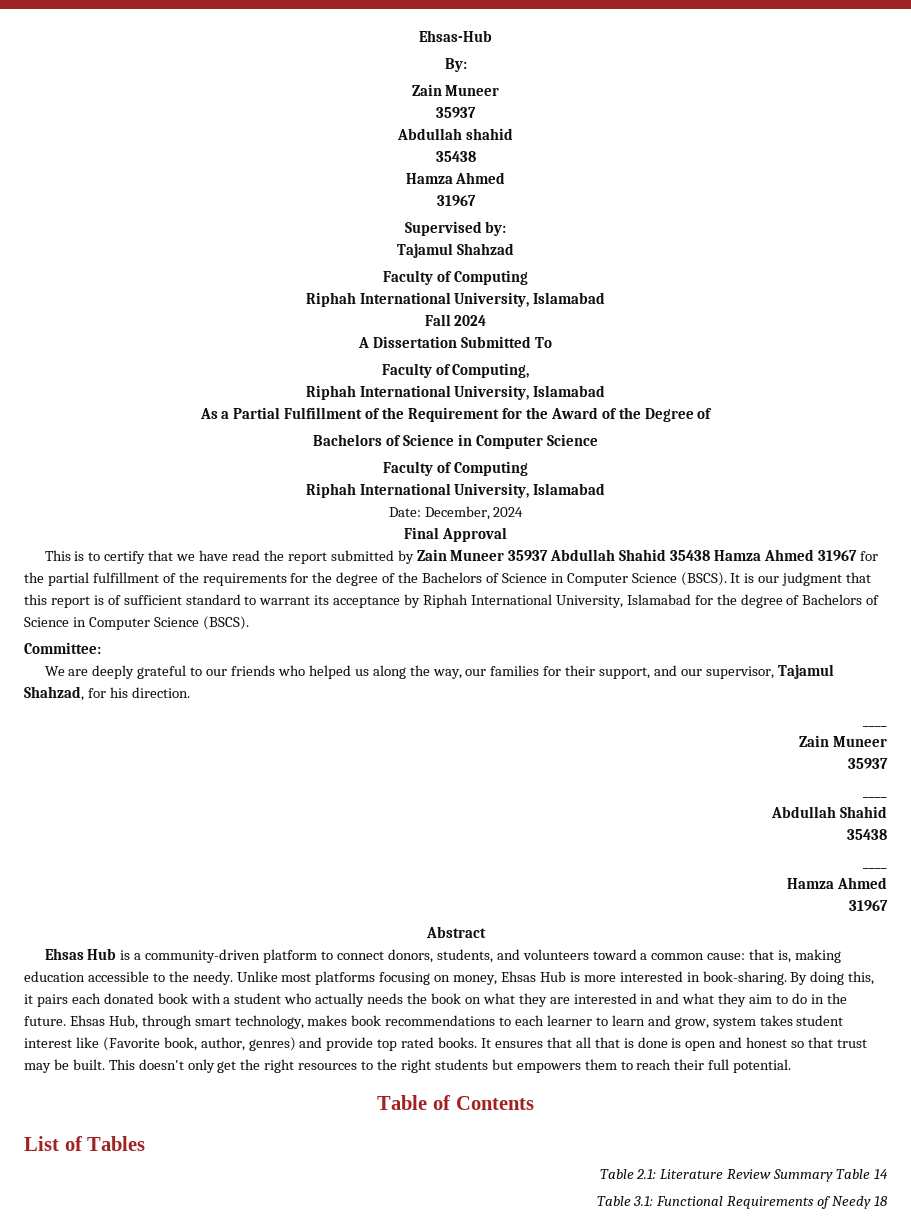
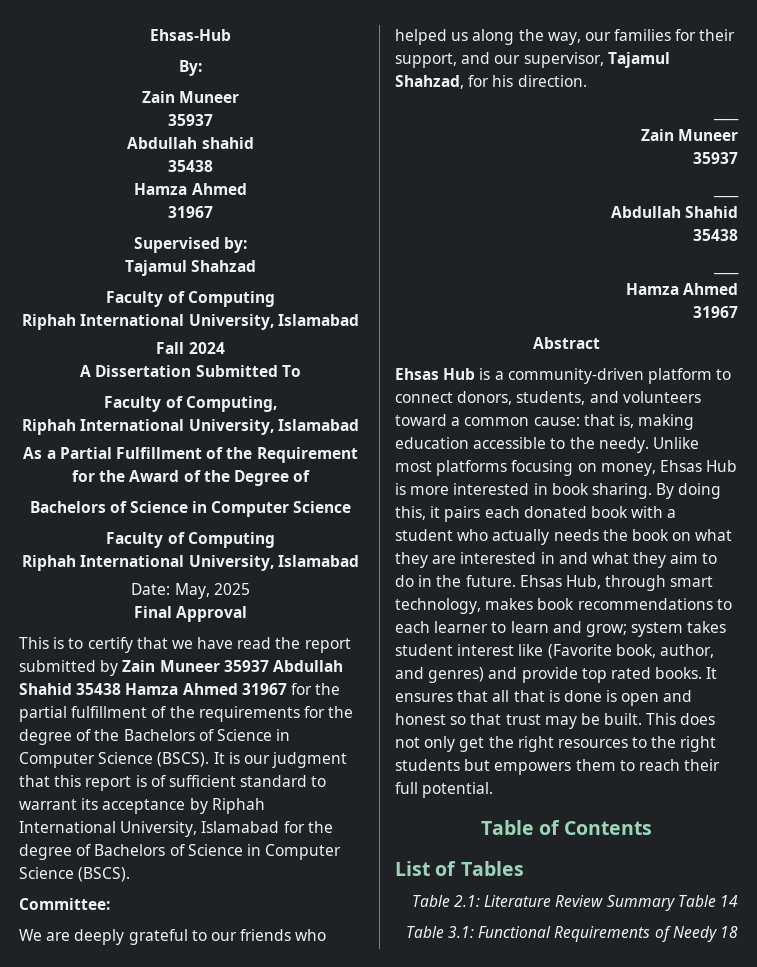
[424,506,524,520] December, 2024 -> [174,583,250,599] May, 2025
[702,971,787,985] book-sharing. -> [551,483,652,499] book sharing.
[674,1017,709,1029] grow, -> [585,624,627,637] grow;
(245, 1044) none -> [395,667,424,679] and
[138,1059,184,1070] doesn't -> [680,713,716,725] [395,737,420,748] does not

